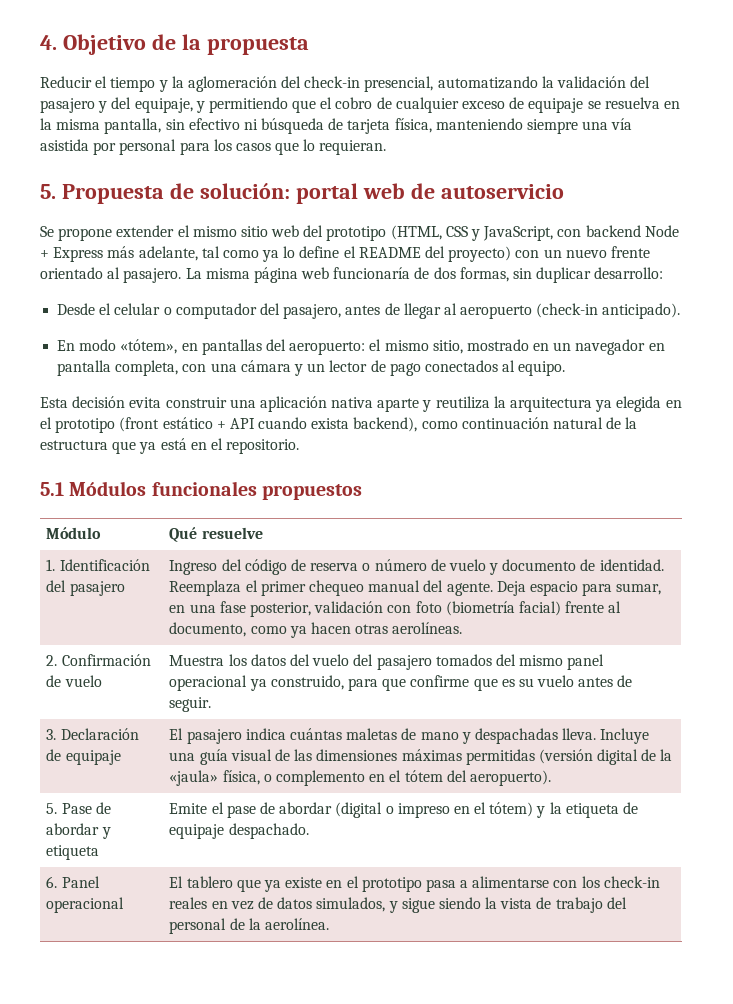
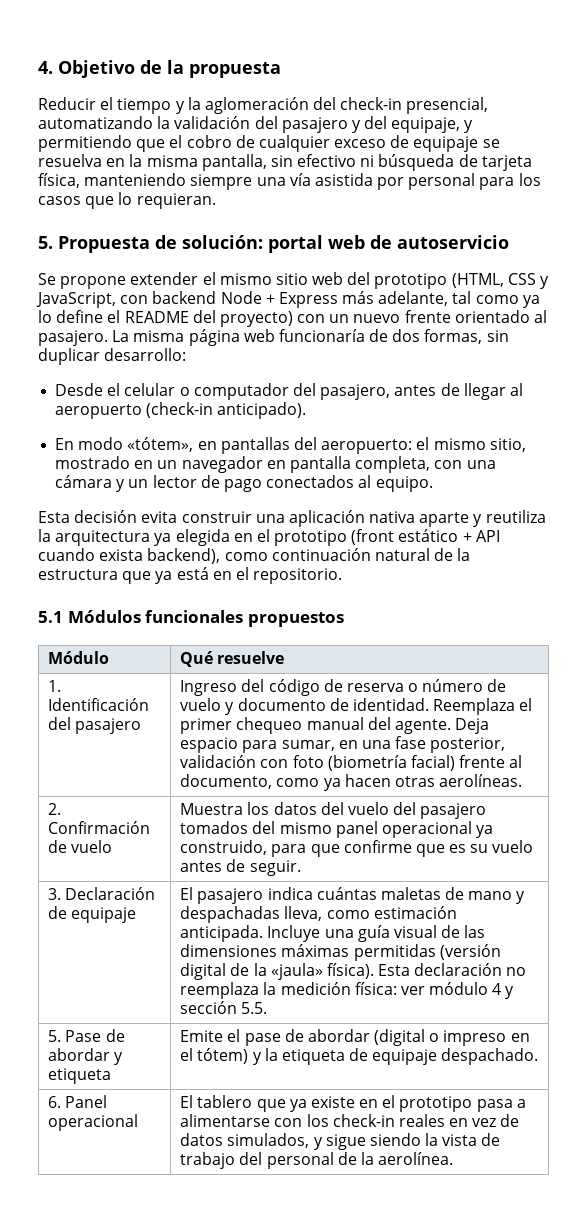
[562,728,597,740] lleva. -> [284,906,457,921] [180,925,264,942] lleva, como estimación anticipada.
[222,770,551,786] física, o complemento en el tótem del aeropuerto). -> [326,963,527,979] [180,982,515,999] [180,1001,268,1014] física). Esta declaración no reemplaza la medición física: ver módulo 4 y sección 5.5.

